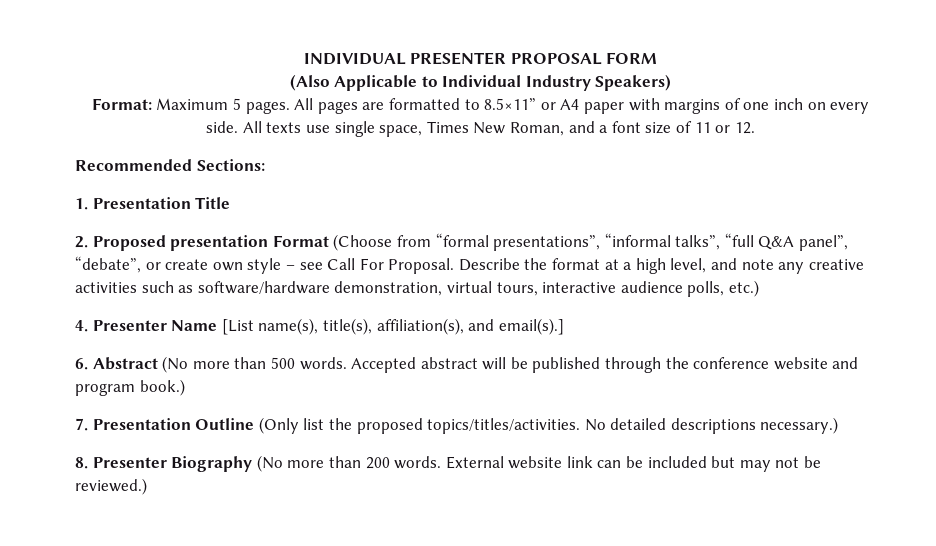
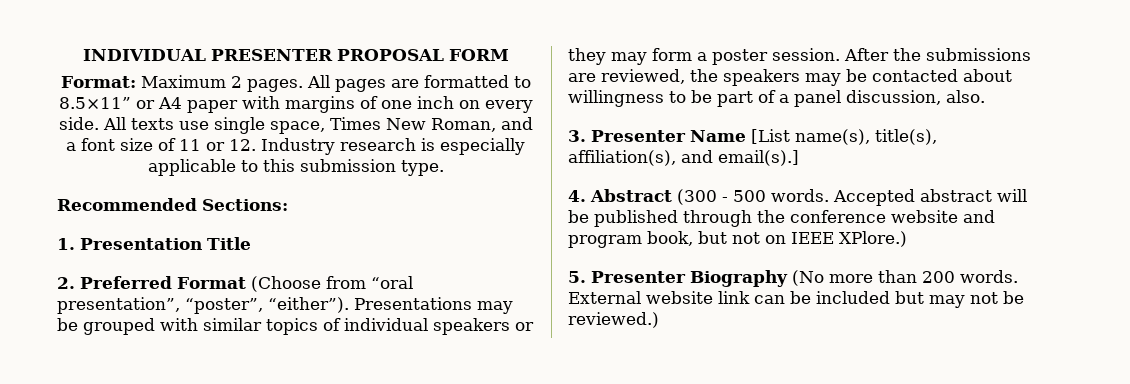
[289,74,672,91] // (Also Applicable to Individual Industry Speakers) -> (509, 55) none
[233,98,242,110] 5 -> [230,76,242,88] 2
(755, 128) none -> [261,138,525,155] [147,159,444,176] Industry research is especially applicable to this submission type.
[92,235,269,251] Proposed presentation -> [80,276,172,289] Preferred
[435,233,849,251] [75,256,864,274] [75,280,759,297] [75,320,88,332] “formal presentations”, “informal talks”, “full Q&A panel”, “debate”, or create own style – see Call For Proposal. Describe the format at a high level, and note any creative activities such as software/hardware demonstration, virtual tours, interactive audience polls, etc.) // 4. -> [370,276,413,289] [57,297,513,314] [57,318,534,335] [568,48,1031,65] [568,69,1012,86] [568,90,985,107] [568,130,586,142] “oral presentation”, “poster”, “either”). Presentations may be grouped with similar topics of individual speakers or they may form a poster session. After the submissions are reviewed, the speakers may be contacted about willingness to be part of a panel discussion, also. // 3.
[75,356,267,373] 6. Abstract (No more than -> [568,189,728,205] 4. Abstract (300 -
[139,379,185,396] [75,417,839,434] [75,457,88,469] book.) // 7. Presentation Outline (Only list the proposed topics/titles/activities. No detailed descriptions necessary.) // 8. -> [647,231,907,247] [568,271,586,283] book, but not on IEEE XPlore.) // 5.

